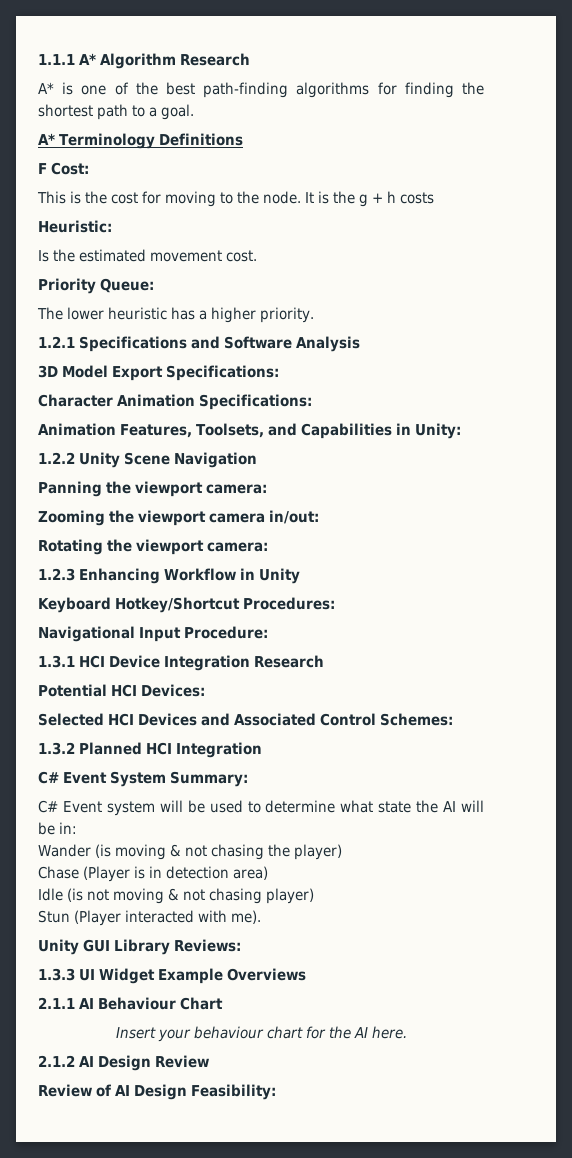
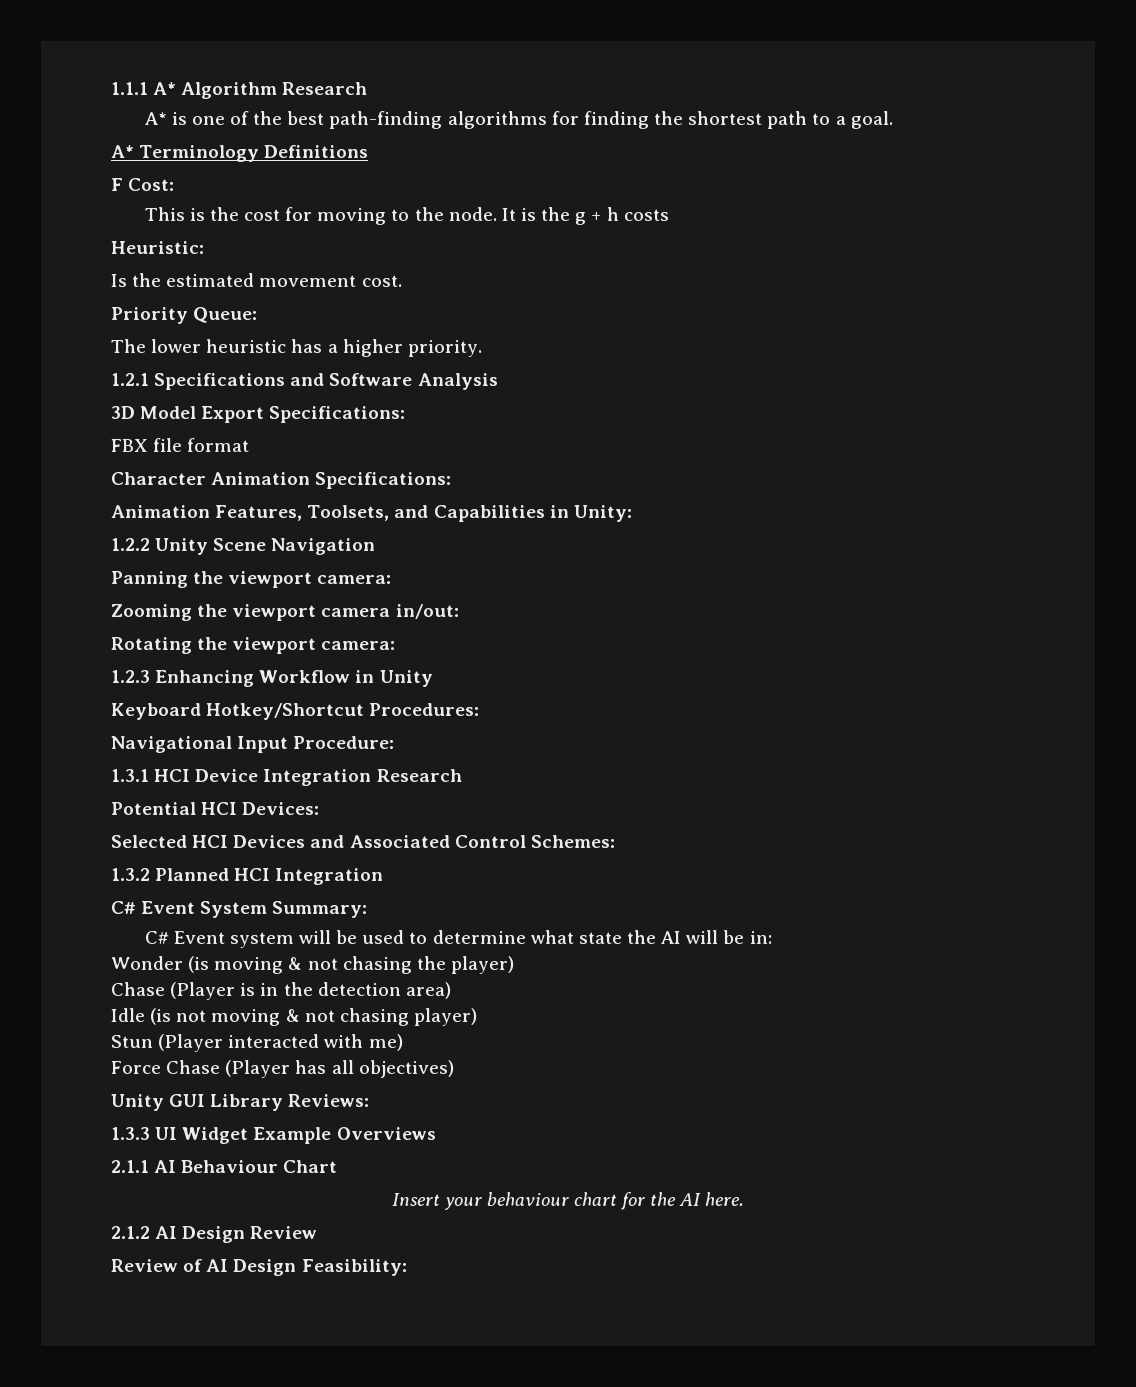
(279, 373) none -> [111,438,250,452] // FBX file format
[38,844,91,857] Wander -> [111,956,183,970] Wonder
(162, 872) none -> [283,982,313,996] the
[231,910,261,924] me). -> [368,1034,403,1051] [111,1060,454,1078] me) // Force Chase (Player has all objectives)

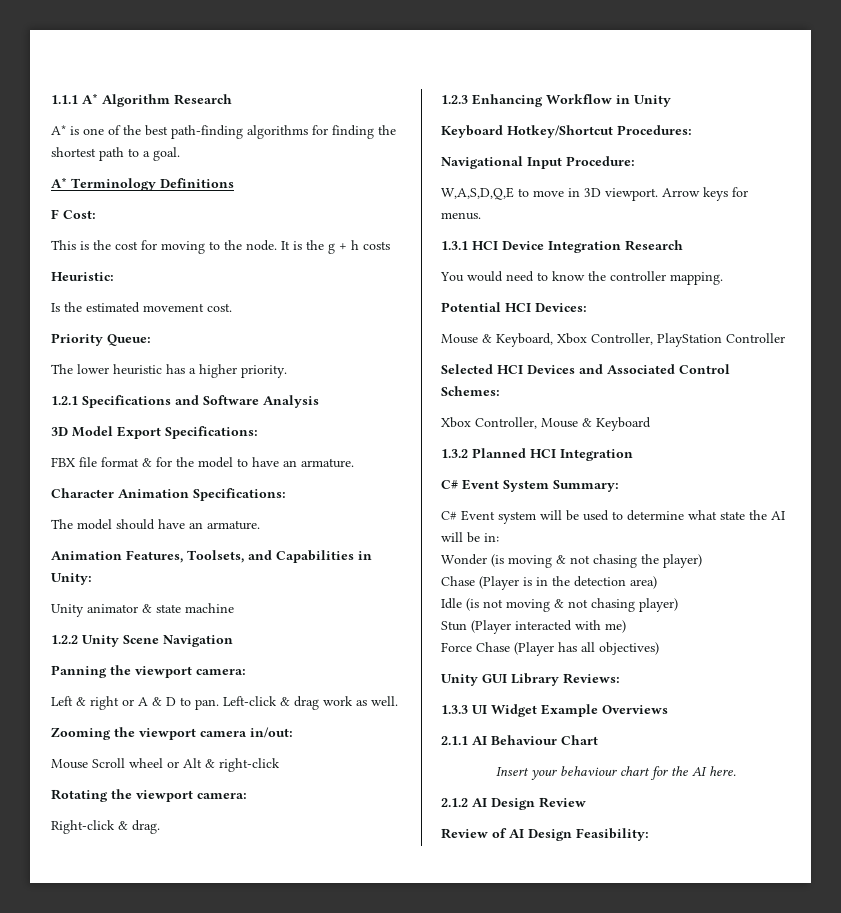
[111,472,452,489] // Character Animation Specifications: -> [142,457,354,468] [51,488,286,501] [51,519,260,530] & for the model to have an armature. // Character Animation Specifications: // The model should have an armature.
(632, 513) none -> [51,603,234,617] // Unity animator & state machine
(392, 579) none -> [51,696,398,710] // Left & right or A & D to pan. Left-click & drag work as well.
(459, 611) none -> [51,758,280,772] // Mouse Scroll wheel or Alt & right-click
(396, 645) none -> [51,820,160,834] // Right-click & drag.
(395, 742) none -> [441,187,748,201] [441,212,481,220] // W,A,S,D,Q,E to move in 3D viewport. Arrow keys for menus.
[111,802,320,815] Potential HCI Devices: -> [440,271,723,285] [441,302,587,312] [441,333,785,347] You would need to know the controller mapping. // Potential HCI Devices: // Mouse & Keyboard, Xbox Controller, PlayStation Controller
(615, 841) none -> [441,417,651,431] // Xbox Controller, Mouse & Keyboard

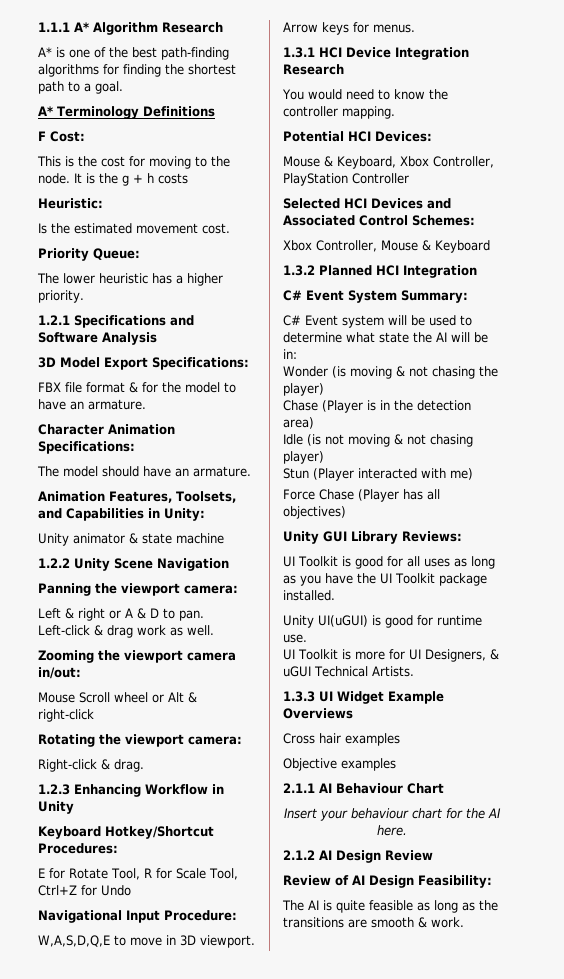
(692, 130) none -> [38,868,238,880] [38,885,131,896] // E for Rotate Tool, R for Scale Tool, Ctrl+Z for Undo
(620, 678) none -> [283,556,495,569] [283,573,487,586] [283,590,335,601] [283,615,482,628] [283,634,307,643] [283,649,499,662] [283,666,414,677] // UI Toolkit is good for all uses as long as you have the UI Toolkit package installed. // Unity UI(uGUI) is good for runtime use. // UI Toolkit is more for UI Designers, & uGUI Technical Artists.
(668, 709) none -> [283,733,400,746] [283,758,396,771] // Cross hair examples // Objective examples
(649, 834) none -> [282,900,498,913] [283,917,464,928] // The AI is quite feasible as long as the transitions are smooth & work.

